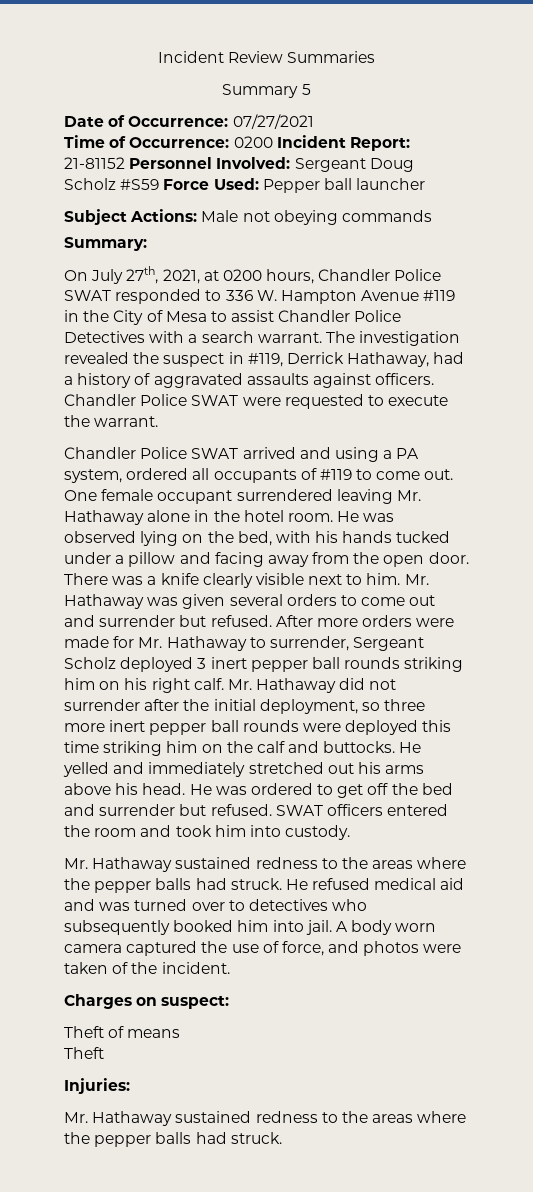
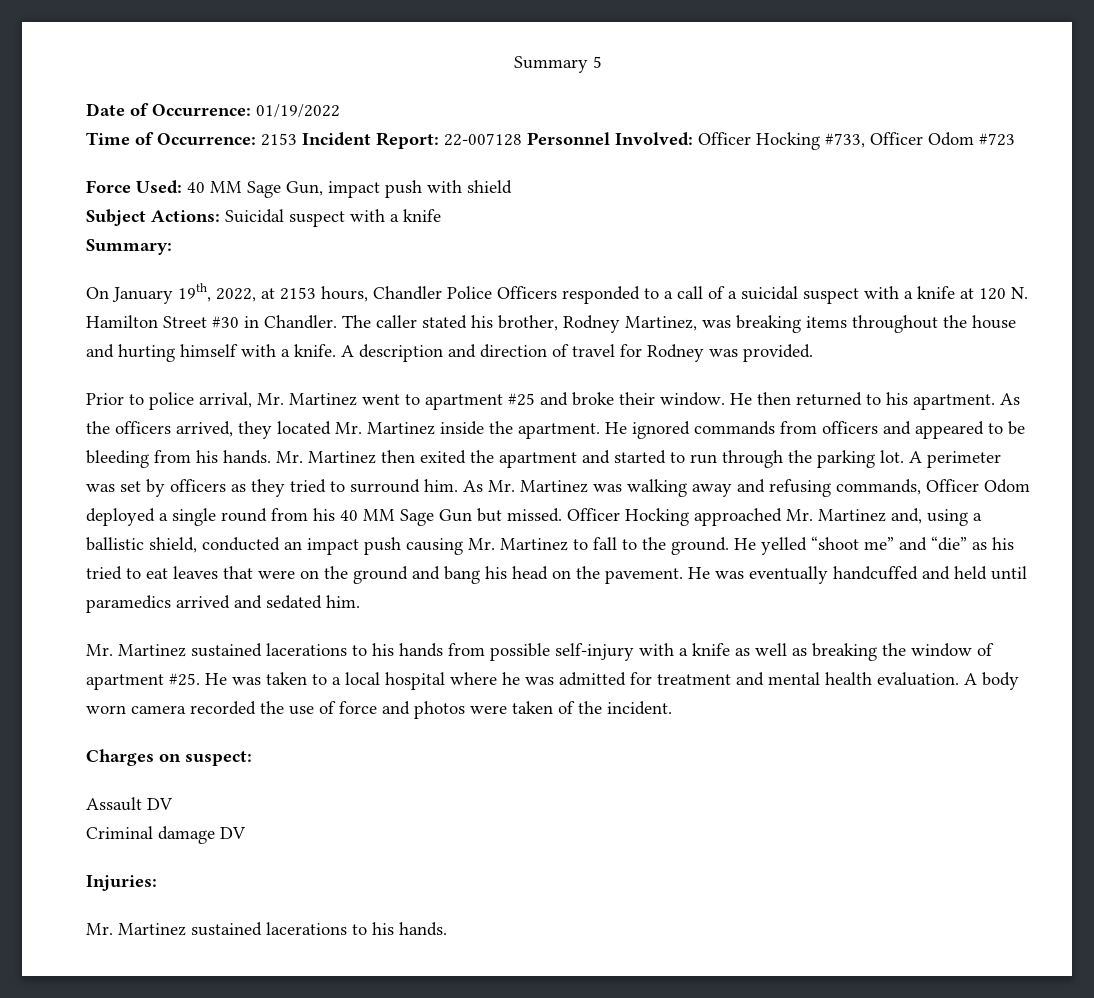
[157,51,376,63] Incident Review Summaries // -> (514, 64) none
[232,114,314,129] 07/27/2021 -> [256,104,340,118] 01/19/2022
[233,136,273,148] 0200 -> [261,133,297,146] 2153
[64,157,125,169] 21-81152 -> [444,133,522,146] 22-007128
[294,158,414,172] [64,178,426,193] [64,209,432,225] [64,237,147,251] [64,266,262,284] Sergeant Doug Scholz #S59 Force Used: Pepper ball launcher // Subject Actions: Male not obeying commands // Summary: // On July 27th, 2021, at 0200 -> [698,132,1015,150] [86,180,512,198] [86,209,441,227] [86,239,172,255] [86,283,316,304] Officer Hocking #733, Officer Odom #723 // Force Used: 40 MM Sage Gun, impact push with shield // Subject Actions: Suicidal suspect with a knife // Summary: // On January 19th, 2022, at 2153
[64,290,111,301] SWAT -> [497,286,557,299] Officers
[225,290,456,304] [64,310,402,325] [64,331,461,346] [64,352,465,367] [64,373,435,388] [64,394,449,409] [64,415,159,427] [64,447,420,462] [64,468,454,483] [64,489,421,504] [64,510,395,525] [64,531,451,546] [64,552,469,567] [64,573,429,588] [64,594,436,609] [64,615,455,627] [64,636,425,651] [64,657,464,672] [64,678,397,693] [64,699,426,714] [64,720,452,735] [64,741,422,756] [63,762,425,777] [64,783,453,798] [64,804,449,816] [64,825,351,840] [64,857,467,872] [64,878,465,893] [64,899,368,911] [64,920,332,935] 336 W. Hampton Avenue #119 in the City of Mesa to assist Chandler Police Detectives with a search warrant. The investigation revealed the suspect in #119, Derrick Hathaway, had a history of aggravated assaults against officers. Chandler Police SWAT were requested to execute the warrant. // Chandler Police SWAT arrived and using a PA system, ordered all occupants of #119 to come out. One female occupant surrendered leaving Mr. Hathaway alone in the hotel room. He was observed lying on the bed, with his hands tucked under a pillow and facing away from the open door. There was a knife clearly visible next to him. Mr. Hathaway was given several orders to come out and surrender but refused. After more orders were made for Mr. Hathaway to surrender, Sergeant Scholz deployed 3 inert pepper ball rounds striking him on his right calf. Mr. Hathaway did not surrender after the initial deployment, so three more inert pepper ball rounds were deployed this time striking him on the calf and buttocks. He yelled and immediately stretched out his arms above his head. He was ordered to get off the bed and surrender but refused. SWAT officers entered the room and took him into custody. // Mr. Hathaway sustained redness to the areas where the pepper balls had struck. He refused medical aid and was turned over to detectives who subsequently booked him into jail. -> [664,286,1028,304] [86,315,1016,333] [86,344,813,362] [86,392,1020,410] [86,421,1025,439] [86,450,1001,468] [86,479,1030,497] [86,508,982,526] [86,536,1014,555] [86,566,1027,584] [86,595,360,613] [86,643,994,661] [86,672,959,690] a call of a suicidal suspect with a knife at 120 N. Hamilton Street #30 in Chandler. The caller stated his brother, Rodney Martinez, was breaking items throughout the house and hurting himself with a knife. A description and direction of travel for Rodney was provided. // Prior to police arrival, Mr. Martinez went to apartment #25 and broke their window. He then returned to his apartment. As the officers arrived, they located Mr. Martinez inside the apartment. He ignored commands from officers and appeared to be bleeding from his hands. Mr. Martinez then exited the apartment and started to run through the parking lot. A perimeter was set by officers as they tried to surround him. As Mr. Martinez was walking away and refusing commands, Officer Odom deployed a single round from his 40 MM Sage Gun but missed. Officer Hocking approached Mr. Martinez and, using a ballistic shield, conducted an impact push causing Mr. Martinez to fall to the ground. He yelled “shoot me” and “die” as his tried to eat leaves that were on the ground and bang his head on the pavement. He was eventually handcuffed and held until paramedics arrived and sedated him. // Mr. Martinez sustained lacerations to his hands from possible self-injury with a knife as well as breaking the window of apartment #25. He was taken to a local hospital where he was admitted for treatment and mental health evaluation.
[126,941,198,956] captured -> [190,701,256,715] recorded
[281,941,324,956] force, -> [339,701,377,714] force
[64,1026,181,1038] [64,1047,104,1059] [64,1078,130,1094] [64,1111,467,1126] [64,1132,282,1147] Theft of means // Theft // Injuries: // Mr. Hathaway sustained redness to the areas where the pepper balls had struck. -> [86,797,173,811] [86,826,246,844] [86,875,157,891] [86,922,447,936] Assault DV // Criminal damage DV // Injuries: // Mr. Martinez sustained lacerations to his hands.

